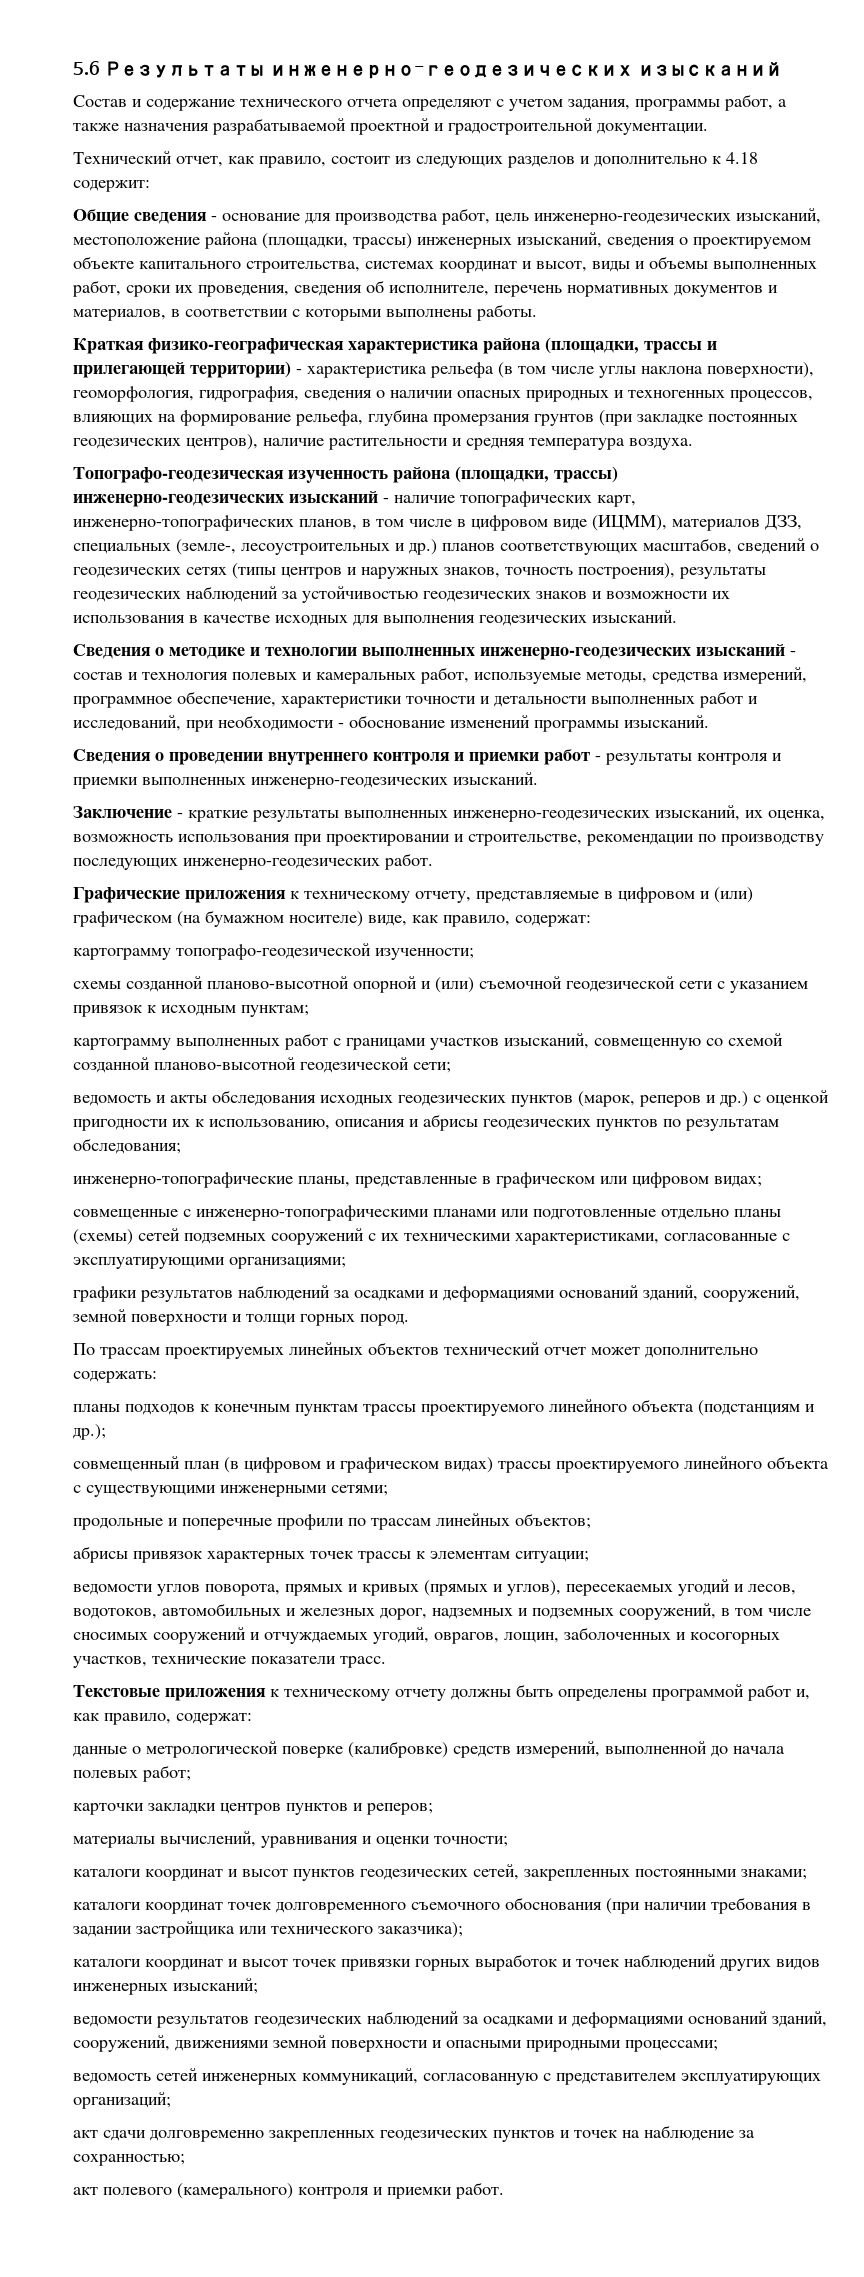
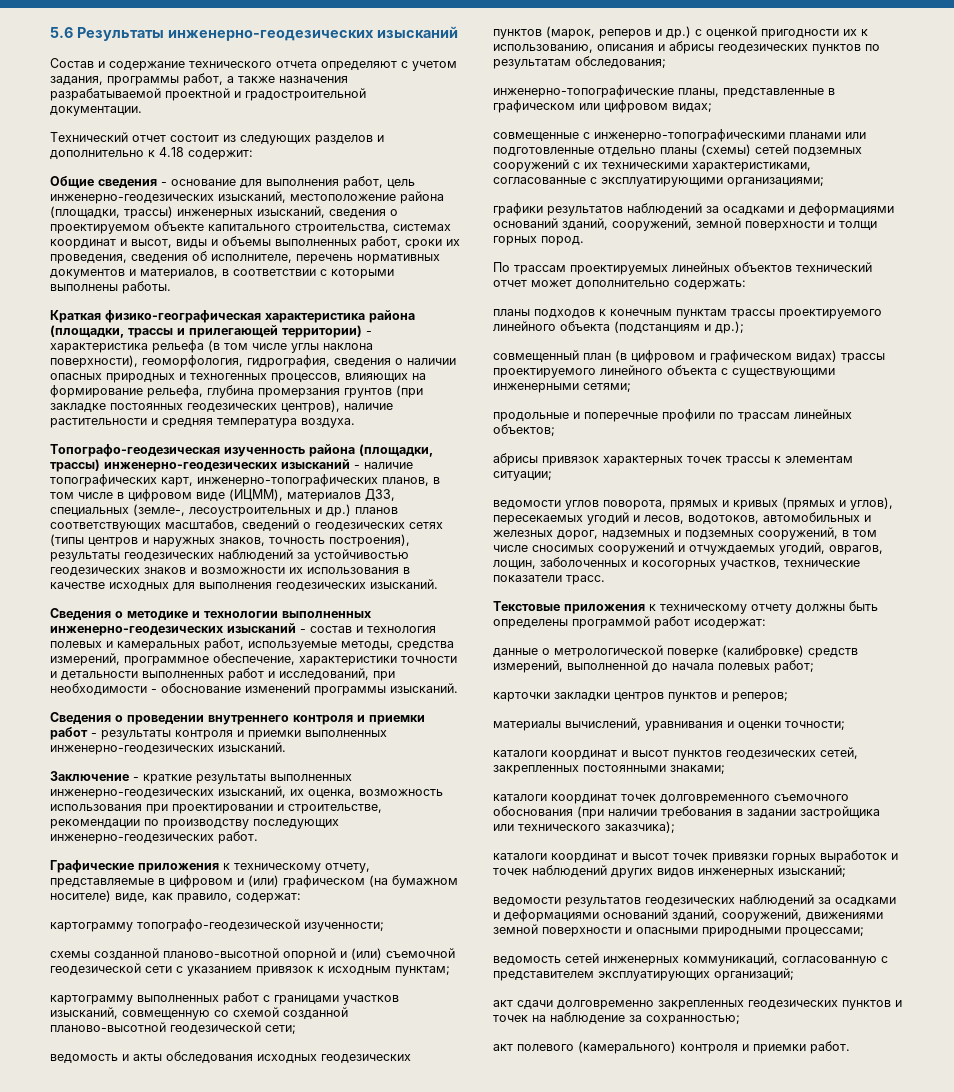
[176,156,326,168] отчет, как правило, -> [132,135,166,142] отчет
[335,213,438,225] производства -> [266,179,339,186] выполнения
[796,1689,810,1700] [73,1713,252,1725] и, как правило, содержат: -> [694,619,766,629] исодержат:

